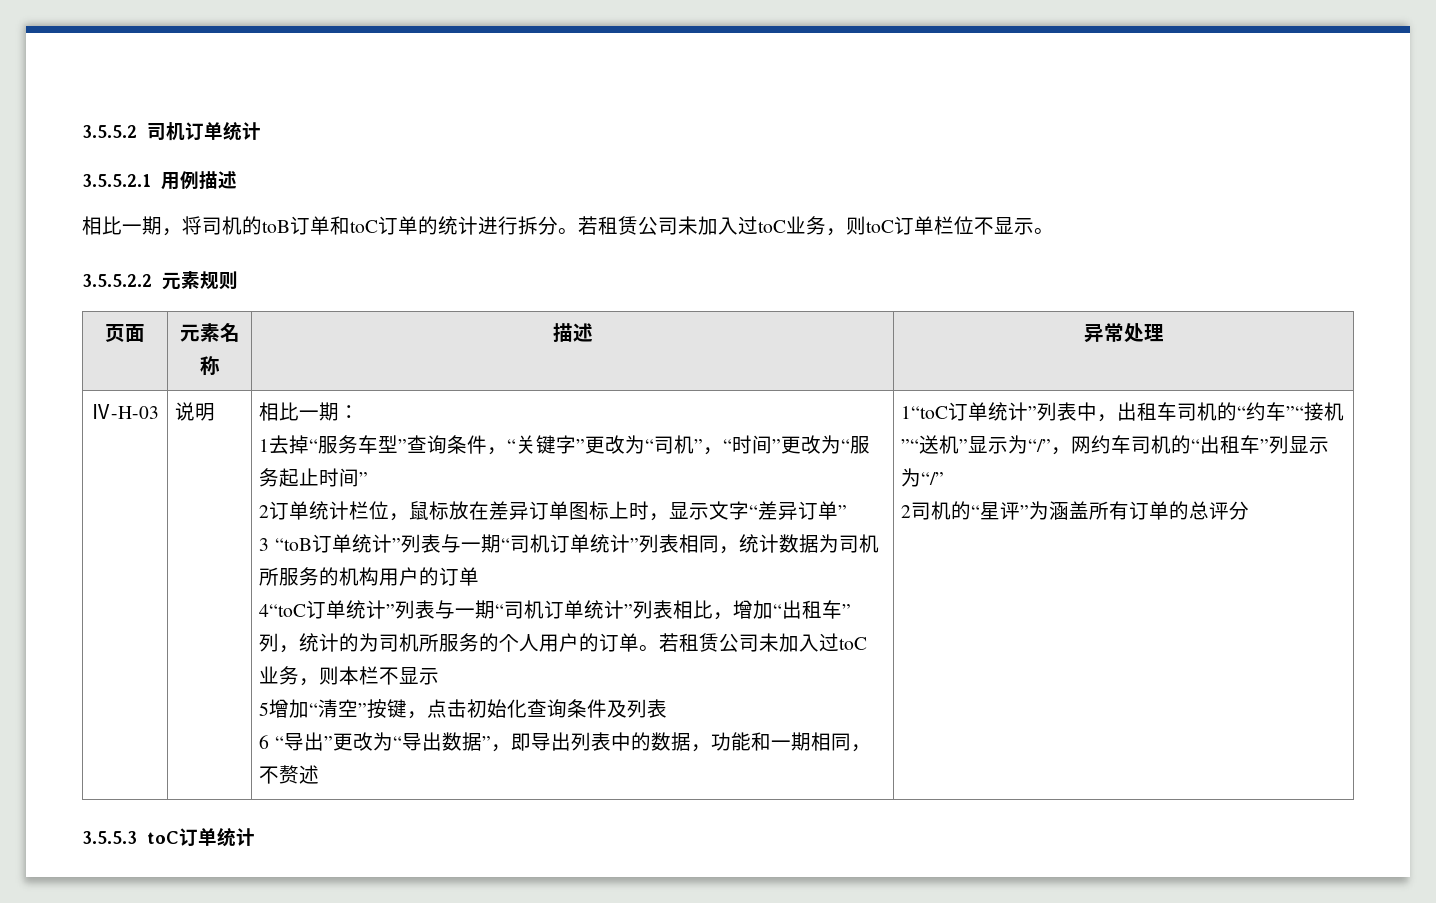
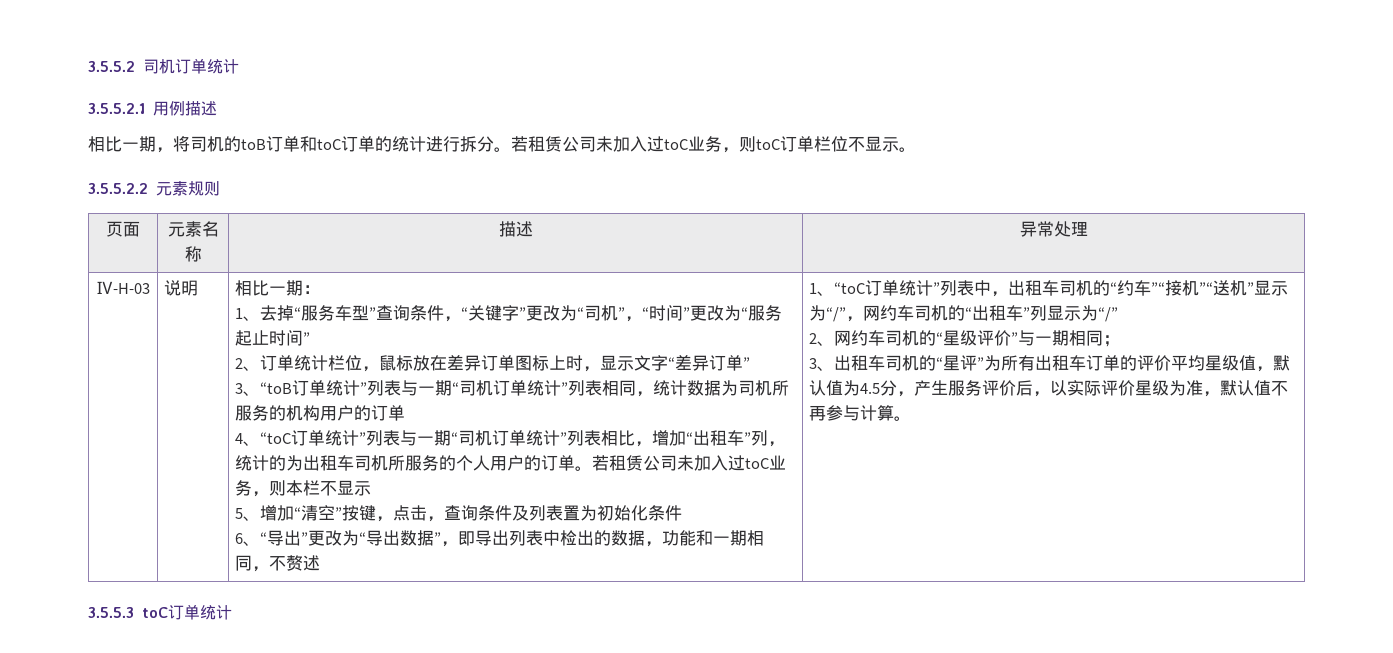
(270, 445) none -> [243,316,261,321] 、
(270, 511) none -> [243,366,261,371] 、
(270, 544) none -> [243,391,261,396] 、
[259,604,307,617] 4“toC -> [235,432,292,446] 4、“toC
(380, 642) none -> [303,455,355,471] 出租车
(270, 709) none -> [243,516,261,521] 、
[467,699,528,718] 初始化 -> [427,516,445,522] ，
(668, 708) none -> [563,505,683,521] 置为初始化条件
(270, 742) none -> [243,541,261,546] 、
(631, 741) none -> [560,530,595,546] 检出
[901,406,949,419] 1“toC -> [809,282,866,296] 1、“toC
(912, 511) none -> [817,330,1121,347] [809,355,886,371] 、网约车司机的“星级评价”与一期相同； // 3、出租车
[1049,501,1250,520] 涵盖所有订单的总评分 -> [1001,355,1291,372] [809,380,1289,397] [809,405,912,421] 所有出租车订单的评价平均星级值，默认值为4.5分，产生服务评价后，以实际评价星级为准，默认值不再参与计算。

